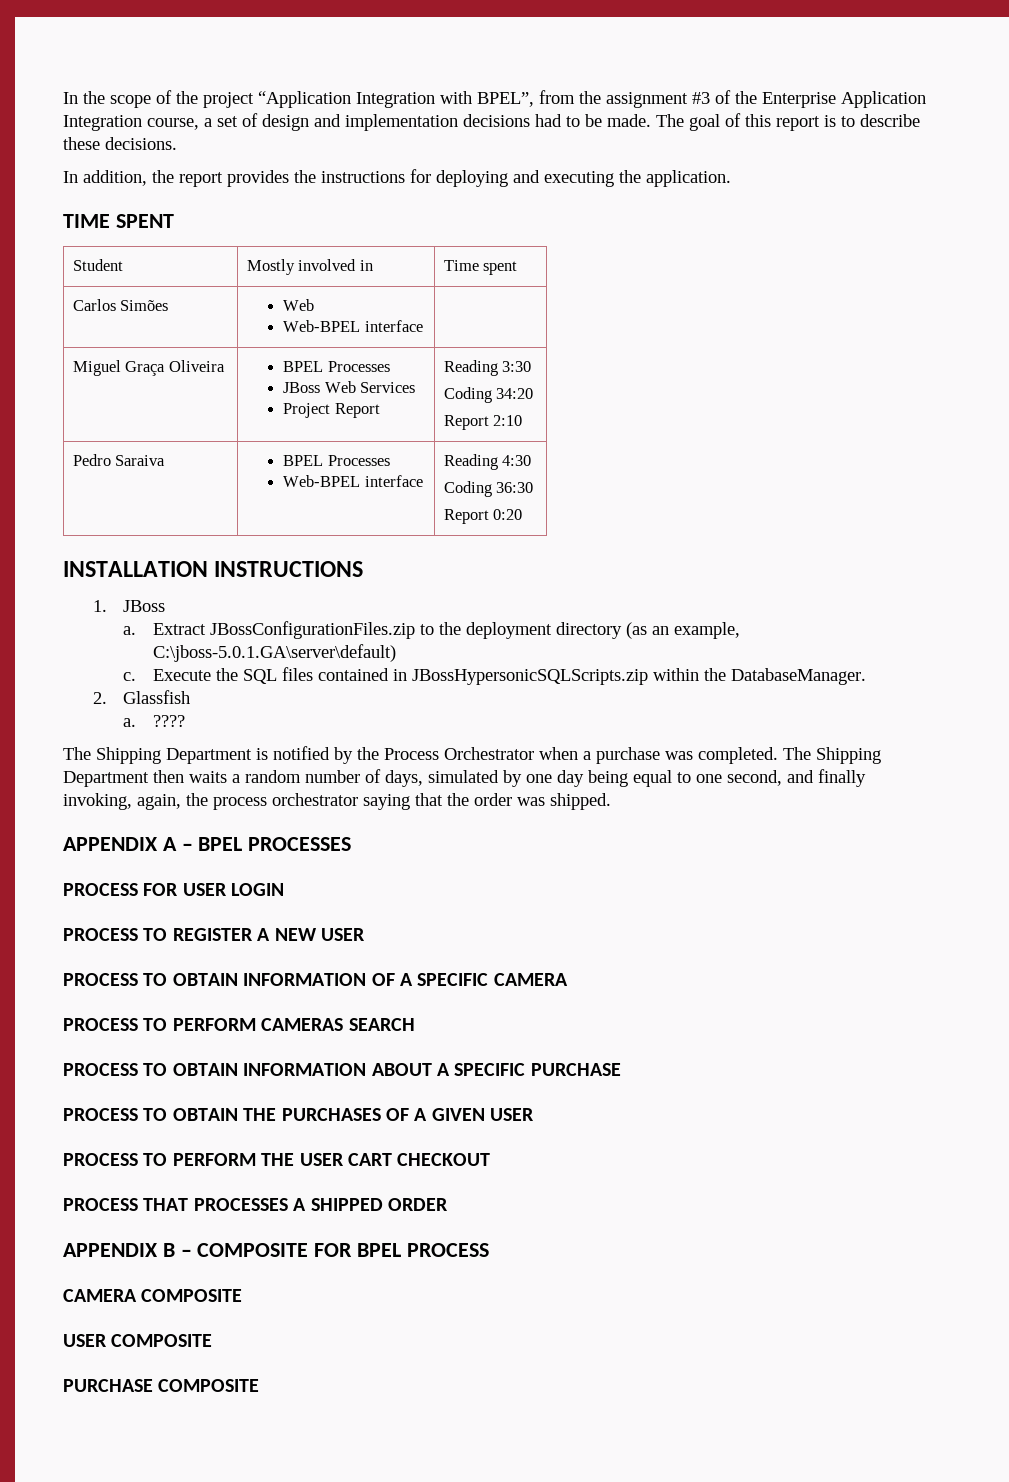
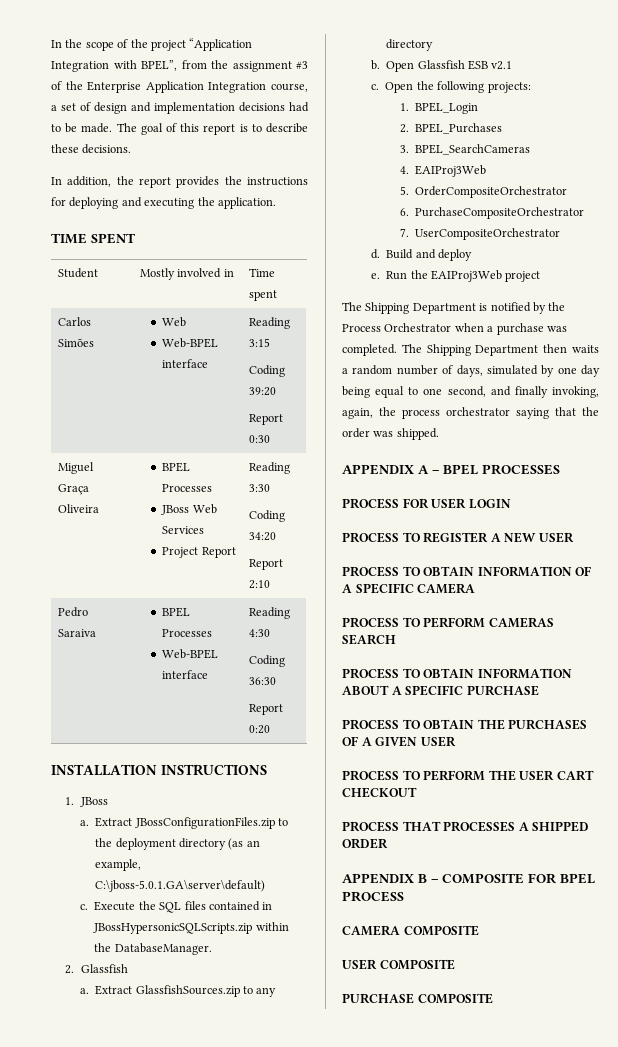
(423, 326) none -> [248,317,290,329] [248,338,270,347] [248,365,285,377] [248,387,276,396] [248,414,283,425] [248,435,270,443] Reading 3:15 // Coding 39:20 // Report 0:30
[153,715,186,727] ???? -> [95,985,277,997] [386,39,434,51] [370,60,513,72] [370,81,531,93] [399,102,479,114] [399,123,503,134] [399,144,531,155] [399,165,487,177] [399,186,568,198] [399,207,585,219] [399,228,561,240] [370,249,472,261] [370,270,541,282] Extract GlassfishSources.zip to any directory // b. Open Glassfish ESB v2.1 // c. Open the following projects: // 1. BPEL_Login // 2. BPEL_Purchases // 3. BPEL_SearchCameras // 4. EAIProj3Web // 5. OrderCompositeOrchestrator // 6. PurchaseCompositeOrchestrator // 7. UserCompositeOrchestrator // d. Build and deploy // e. Run the EAIProj3Web project

